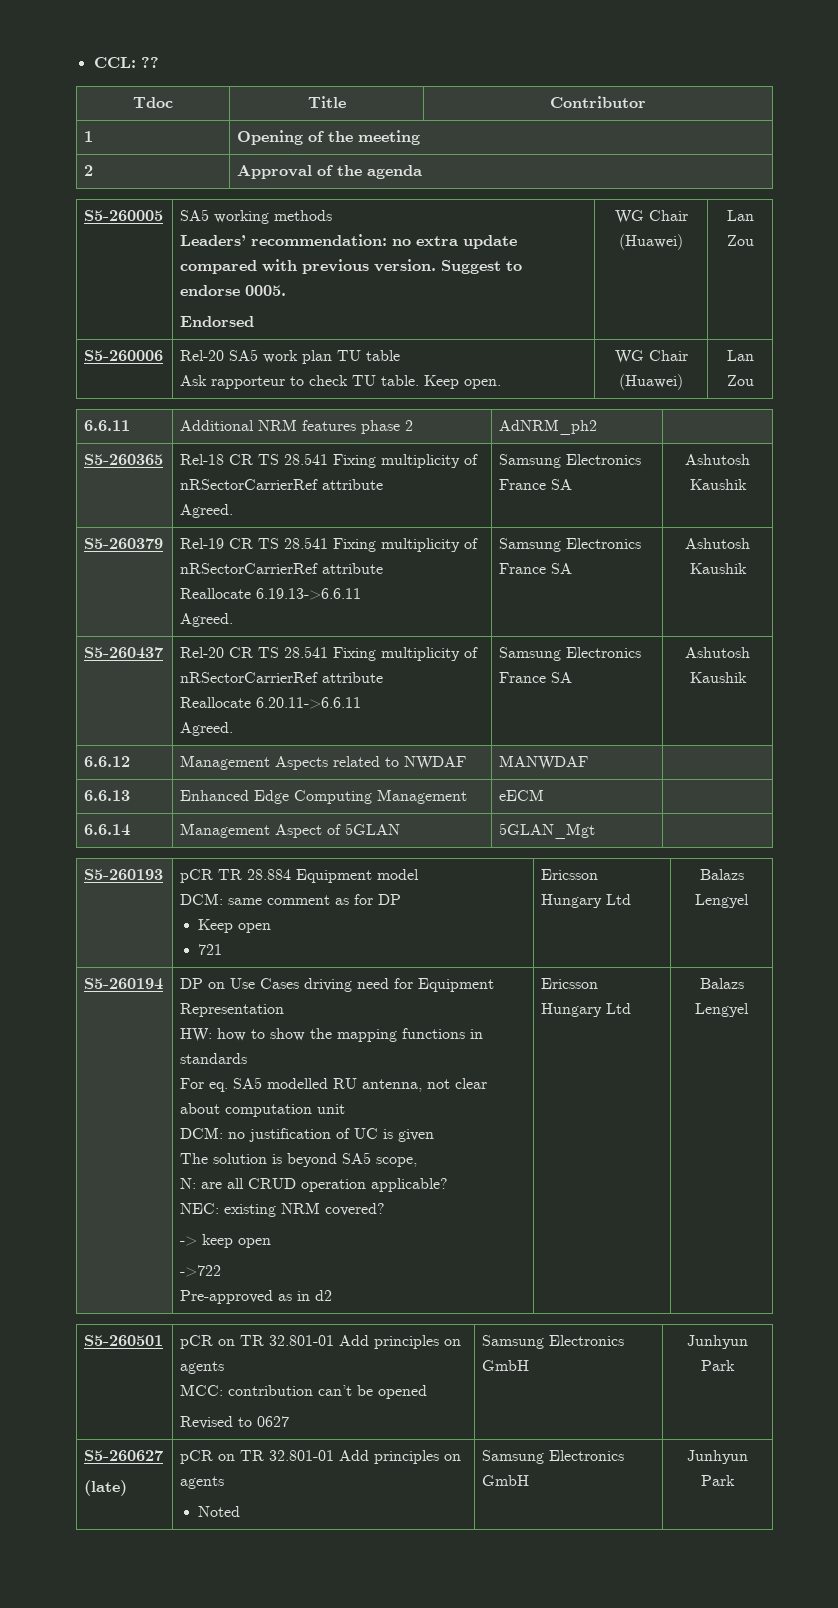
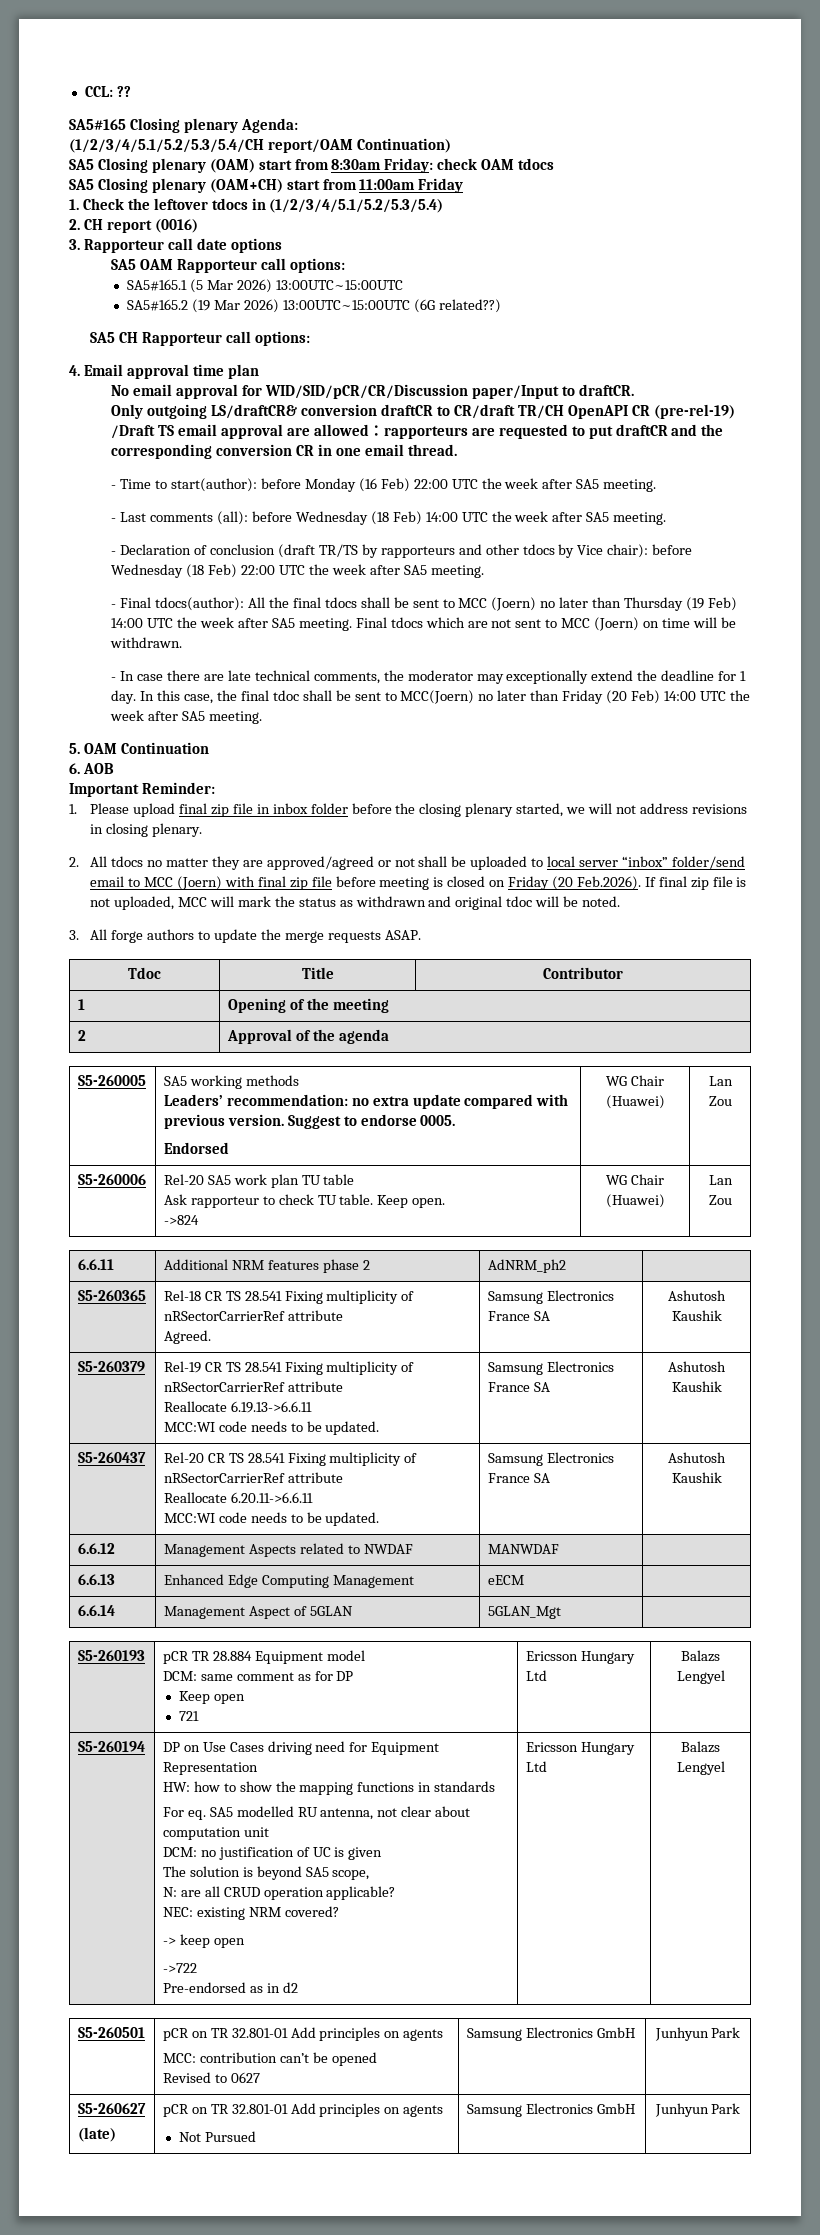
(159, 62) none -> [69,118,298,133] [69,138,451,153] [69,158,555,173] [69,178,464,193] [69,198,444,213] [69,219,198,233] [69,238,282,253] [111,258,346,273] [127,279,403,293] [127,299,501,313] [90,331,310,346] [69,364,259,379] [111,384,634,399] [111,404,735,419] [111,424,724,439] [111,444,457,459] [111,478,657,492] [111,511,667,525] [111,544,693,558] [111,564,484,578] [111,597,737,611] [111,617,736,631] [110,637,183,648] [111,670,747,684] [111,690,750,704] [110,710,263,724] [69,742,209,754] [69,763,114,774] [69,782,215,797] [69,803,747,817] [90,823,203,837] [69,856,745,870] [90,876,747,890] [90,896,621,910] [69,929,421,943] // SA5#165 Closing plenary Agenda: // (1/2/3/4/5.1/5.2/5.3/5.4/CH report/OAM Continuation) // SA5 Closing plenary (OAM) start from 8:30am Friday: check OAM tdocs // SA5 Closing plenary (OAM+CH) start from 11:00am Friday // 1. Check the leftover tdocs in (1/2/3/4/5.1/5.2/5.3/5.4) // 2. CH report (0016) // 3. Rapporteur call date options // SA5 OAM Rapporteur call options: // SA5#165.1 (5 Mar 2026) 13:00UTC~15:00UTC // SA5#165.2 (19 Mar 2026) 13:00UTC~15:00UTC (6G related??) // SA5 CH Rapporteur call options: // 4. Email approval time plan // No email approval for WID/SID/pCR/CR/Discussion paper/Input to draftCR. // Only outgoing LS/draftCR& conversion draftCR to CR/draft TR/CH OpenAPI CR (pre-rel-19) /Draft TS email approval are allowed：rapporteurs are requested to put draftCR and the corresponding conversion CR in one email thread. // - Time to start(author): before Monday (16 Feb) 22:00 UTC the week after SA5 meeting. // - Last comments (all): before Wednesday (18 Feb) 14:00 UTC the week after SA5 meeting. // - Declaration of conclusion (draft TR/TS by rapporteurs and other tdocs by Vice chair): before Wednesday (18 Feb) 22:00 UTC the week after SA5 meeting. // - Final tdocs(author): All the final tdocs shall be sent to MCC (Joern) no later than Thursday (19 Feb) 14:00 UTC the week after SA5 meeting. Final tdocs which are not sent to MCC (Joern) on time will be withdrawn. // - In case there are late technical comments, the moderator may exceptionally extend the deadline for 1 day. In this case, the final tdoc shall be sent to MCC(Joern) no later than Friday (20 Feb) 14:00 UTC the week after SA5 meeting. // 5. OAM Continuation // 6. AOB // Important Reminder: // 1. Please upload final zip file in inbox folder before the closing plenary started, we will not address revisions in closing plenary. // 2. All tdocs no matter they are approved/agreed or not shall be uploaded to local server “inbox” folder/send email to MCC (Joern) with final zip file before meeting is closed on Friday (20 Feb.2026). If final zip file is not uploaded, MCC will mark the status as withdrawn and original tdoc will be noted. // 3. All forge authors to update the merge requests ASAP.
(502, 384) none -> [163,1215,199,1225] // ->824
[180,613,234,627] Agreed. -> [163,1421,380,1435] MCC:WI code needs to be updated.
[180,722,234,736] Agreed. -> [163,1512,380,1526] MCC:WI code needs to be updated.
[180,1290,274,1304] Pre-approved -> [162,1982,246,1993] Pre-endorsed
[198,1506,241,1517] Noted -> [178,2131,256,2142] Not Pursued

